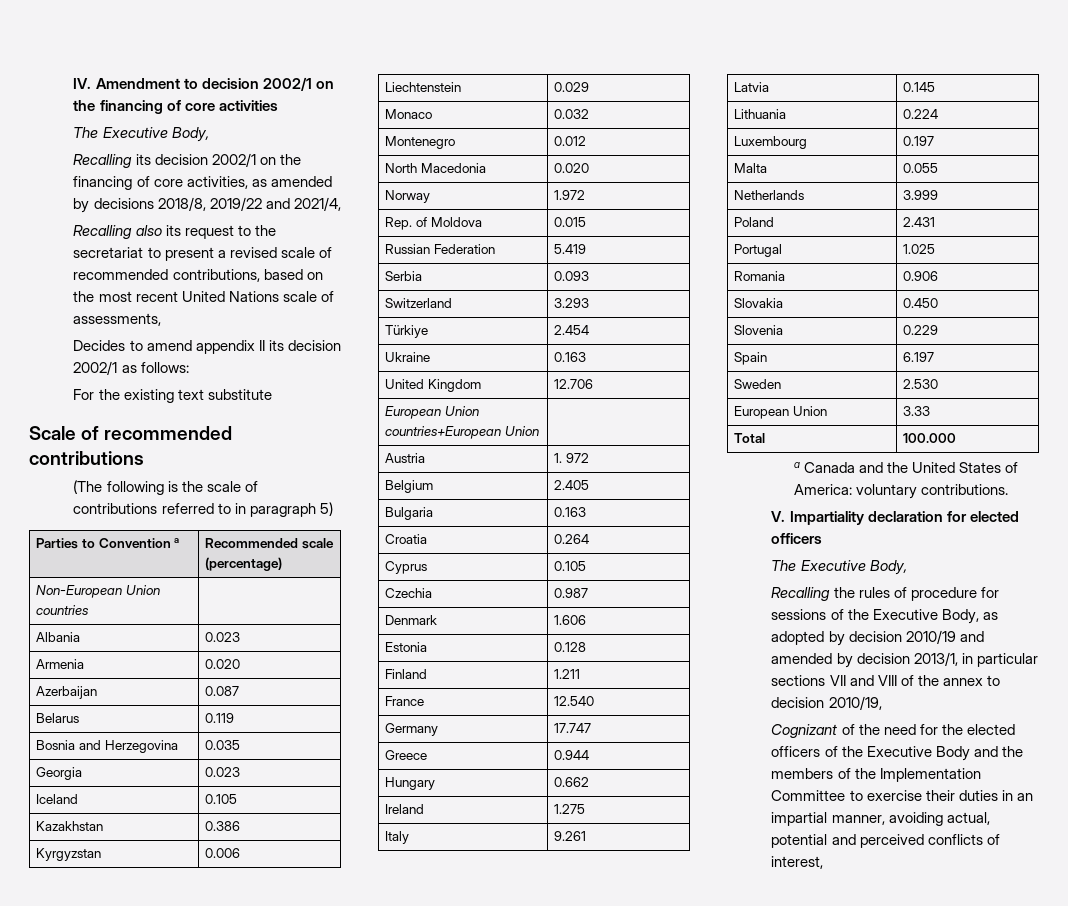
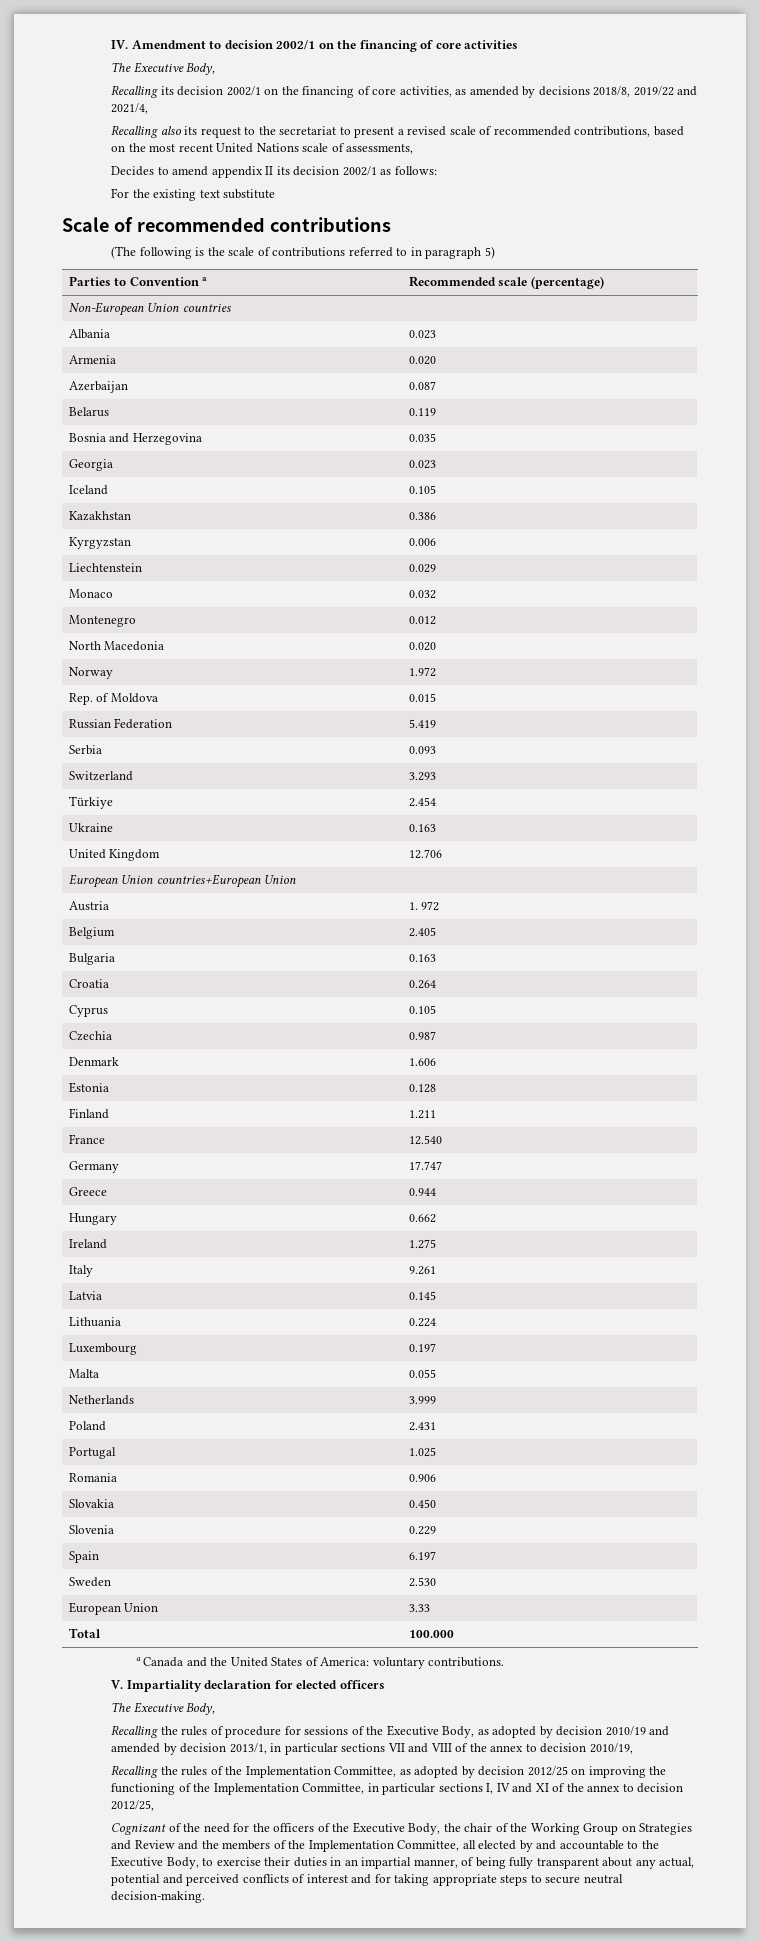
(882, 703) none -> [111,1765,667,1778] [111,1783,684,1795] [111,1800,155,1811] // Recalling the rules of the Implementation Committee, as adopted by decision 2012/25 on improving the functioning of the Implementation Committee, in particular sections I, IV and XI of the annex to decision 2012/25,
[966,724,1015,735] elected -> (270, 1827) none
[935,746,970,761] Body -> [408,1823,693,1835] [111,1840,175,1850] Body, the chair of the Working Group on Strategies and Review
[771,790,846,801] Committee -> [397,1840,659,1852] [111,1856,199,1869] Committee, all elected by and accountable to the Executive Body,
[888,812,943,826] avoiding -> [461,1857,656,1869] of being fully transparent about any
[771,856,824,869] interest, -> [306,1874,623,1886] [111,1891,206,1903] interest and for taking appropriate steps to secure neutral decision-making.

